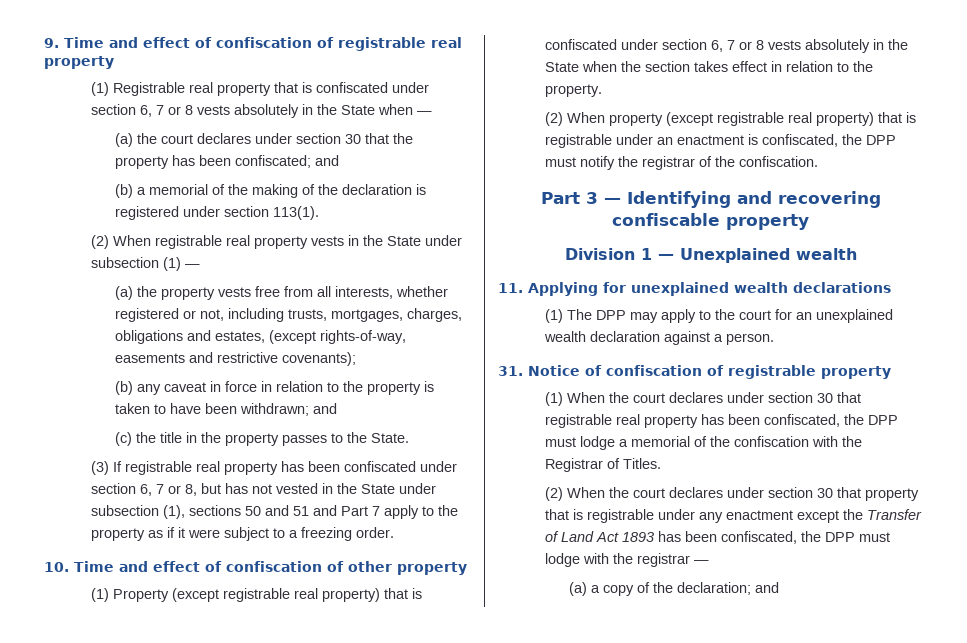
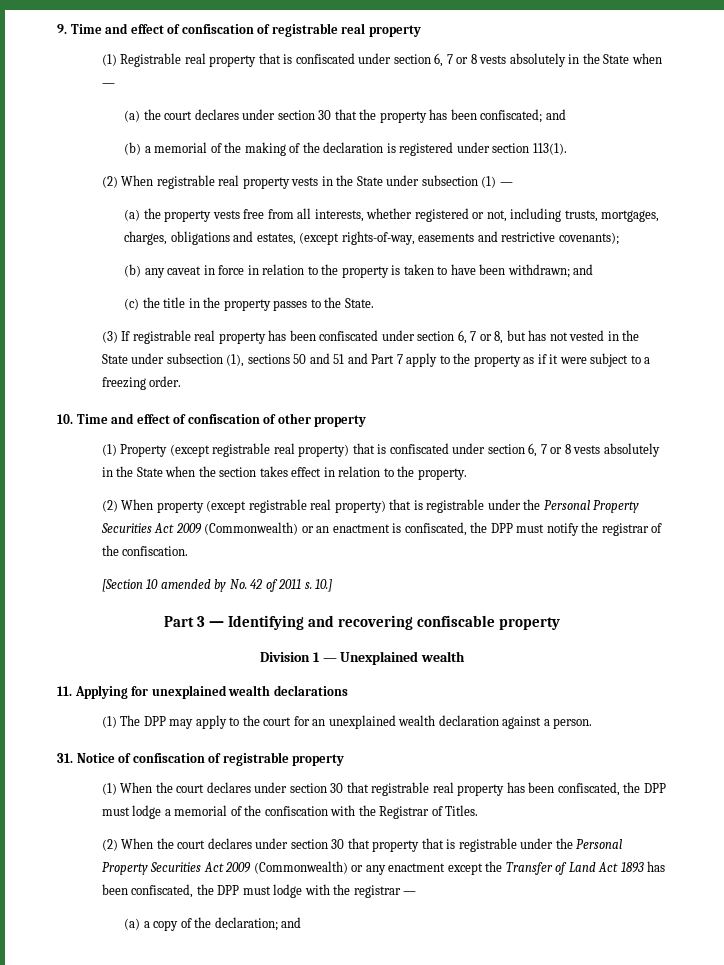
(654, 139) none -> [523,499,640,513] [100,522,314,535] the Personal Property Securities Act 2009 (Commonwealth) or
(819, 161) none -> [101,579,333,592] // [Section 10 amended by No. 42 of 2011 s. 10.]
(696, 514) none -> [555,838,623,849] [101,861,364,875] the Personal Property Securities Act 2009 (Commonwealth) or

